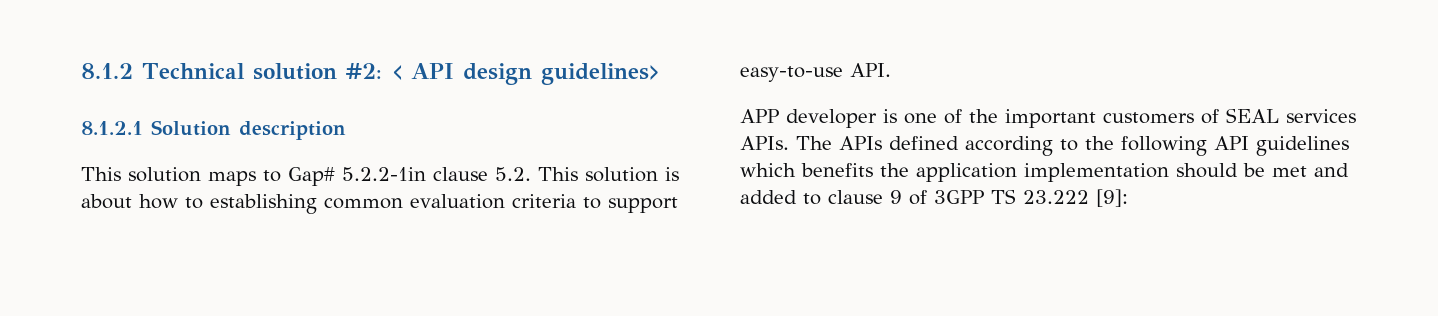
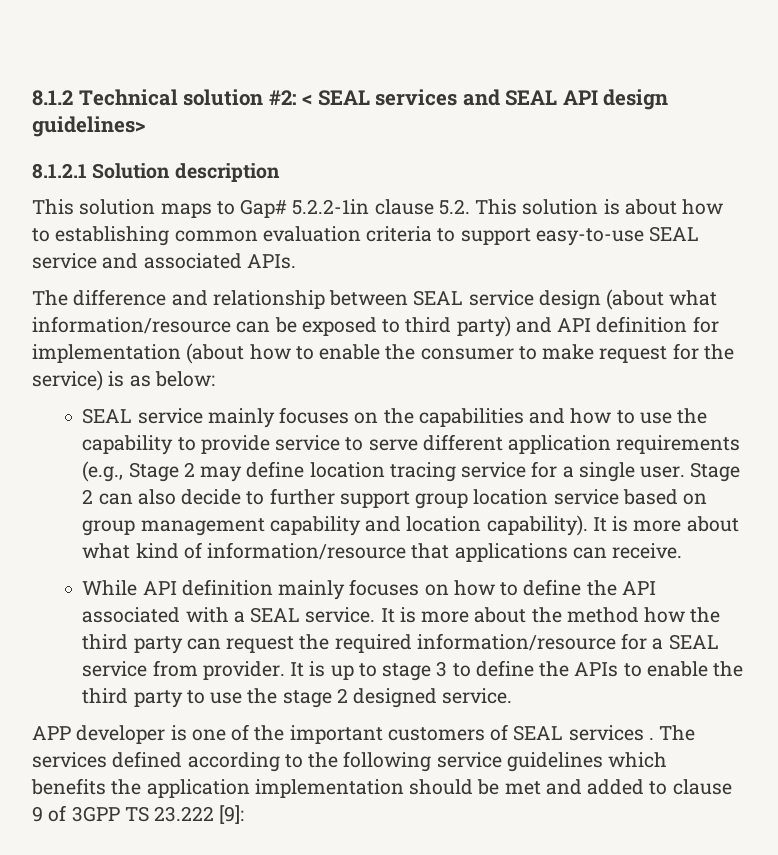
(402, 72) none -> [317,89,558,106] SEAL services and SEAL
[850,63,891,77] API. -> [649,226,700,242] [32,253,296,269] [32,289,718,310] [32,316,719,337] [32,343,734,364] [32,370,215,391] [82,407,708,428] [82,434,741,455] [82,461,741,482] [82,488,708,509] [82,515,739,536] [82,542,683,562] [82,579,656,600] [82,607,721,623] [82,633,719,654] [82,660,744,681] [82,688,513,708] SEAL service and associated APIs. // The difference and relationship between SEAL service design (about what information/resource can be exposed to third party) and API definition for implementation (about how to enable the consumer to make request for the service) is as below: // SEAL service mainly focuses on the capabilities and how to use the capability to provide service to serve different application requirements (e.g., Stage 2 may define location tracing service for a single user. Stage 2 can also decide to further support group location service based on group management capability and location capability). It is more about what kind of information/resource that applications can receive. // While API definition mainly focuses on how to define the API associated with a SEAL service. It is more about the method how the third party can request the required information/resource for a SEAL service from provider. It is up to stage 3 to define the APIs to enable the third party to use the stage 2 designed service.
[740,136,882,150] APIs. The APIs -> [648,725,696,741] [32,752,107,768] . The services
[1214,136,1249,150] API -> [436,752,502,768] service

